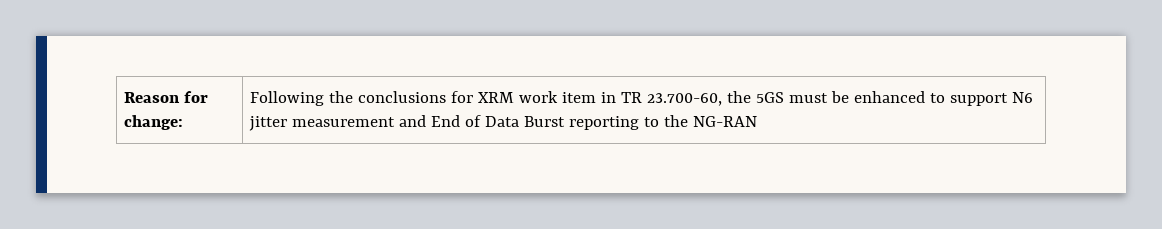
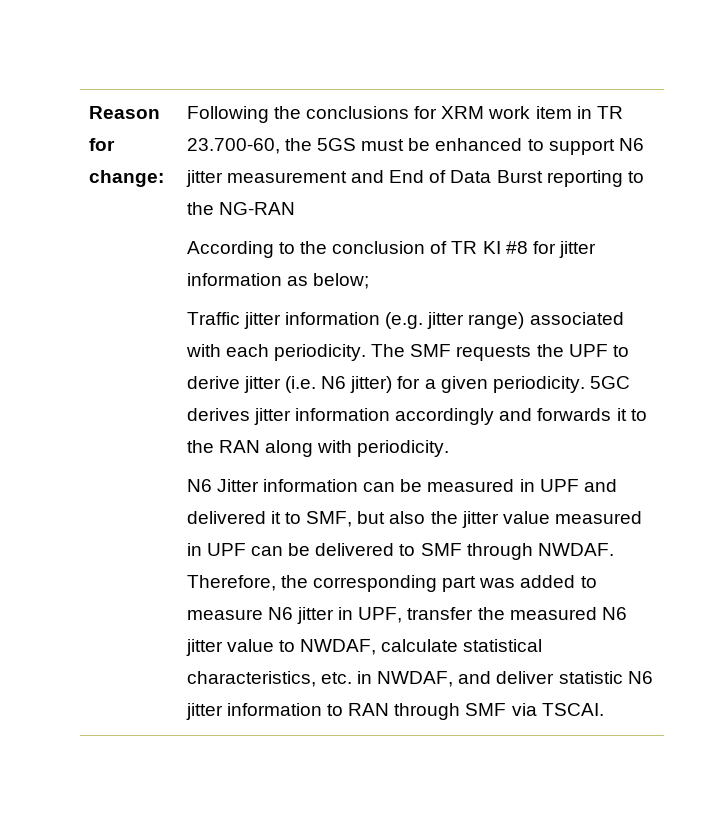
(758, 121) none -> [186,241,596,258] [186,273,370,289] [186,312,624,329] [185,344,629,361] [186,376,630,393] [186,408,647,425] [186,440,450,457] [186,479,617,492] [186,511,642,528] [186,543,614,560] [186,575,597,592] [186,607,627,624] [185,639,543,656] [186,671,653,687] [185,703,604,720] // According to the conclusion of TR KI #8 for jitter information as below; // Traffic jitter information (e.g. jitter range) associated with each periodicity. The SMF requests the UPF to derive jitter (i.e. N6 jitter) for a given periodicity. 5GC derives jitter information accordingly and forwards it to the RAN along with periodicity. // N6 Jitter information can be measured in UPF and delivered it to SMF, but also the jitter value measured in UPF can be delivered to SMF through NWDAF. Therefore, the corresponding part was added to measure N6 jitter in UPF, transfer the measured N6 jitter value to NWDAF, calculate statistical characteristics, etc. in NWDAF, and deliver statistic N6 jitter information to RAN through SMF via TSCAI.

